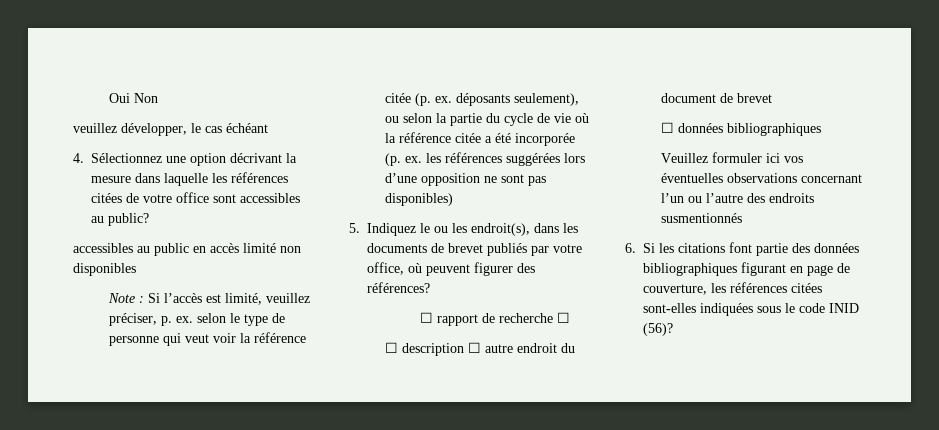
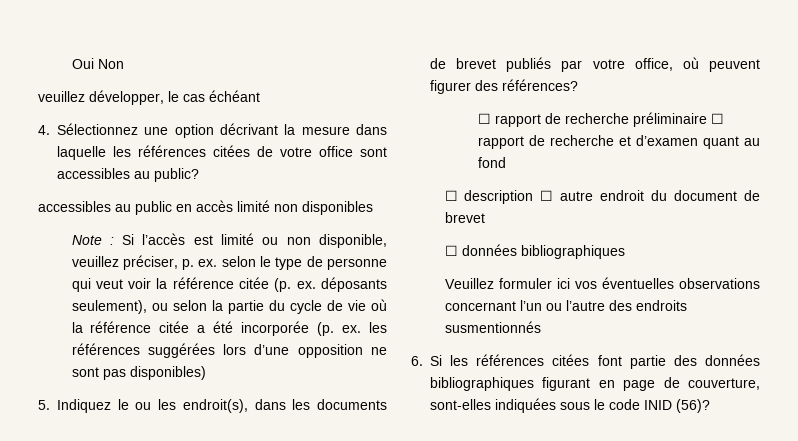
[224,293,262,305] limité, -> [221,233,387,248] limité ou non disponible,
[557,312,571,323] ☐ -> [632,112,724,127] [477,135,760,149] [477,157,506,168] préliminaire ☐ rapport de recherche et d’examen quant au fond
[678,243,725,253] citations -> [476,354,590,366] références citées
[711,282,822,293] les références citées -> (760, 384) none

